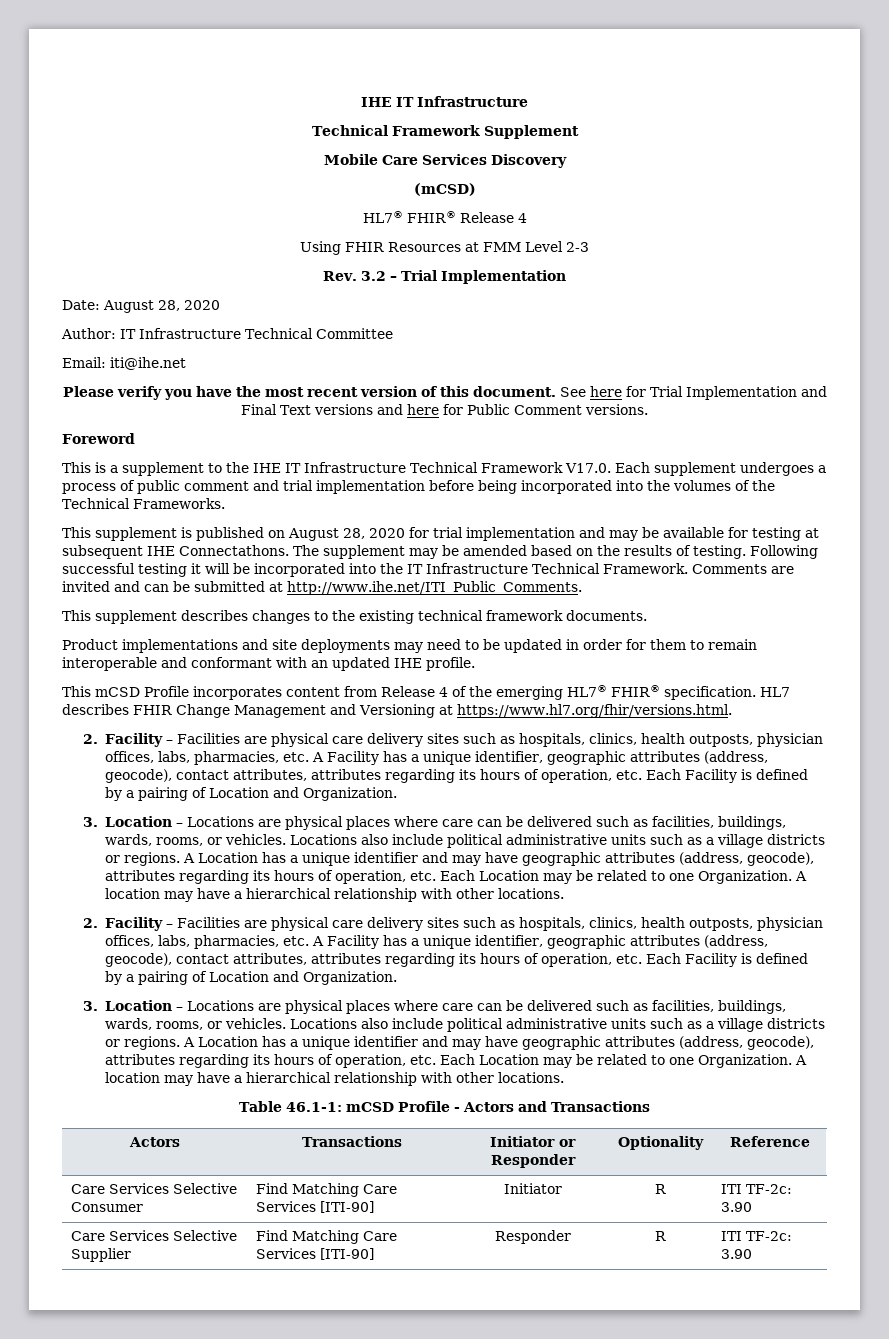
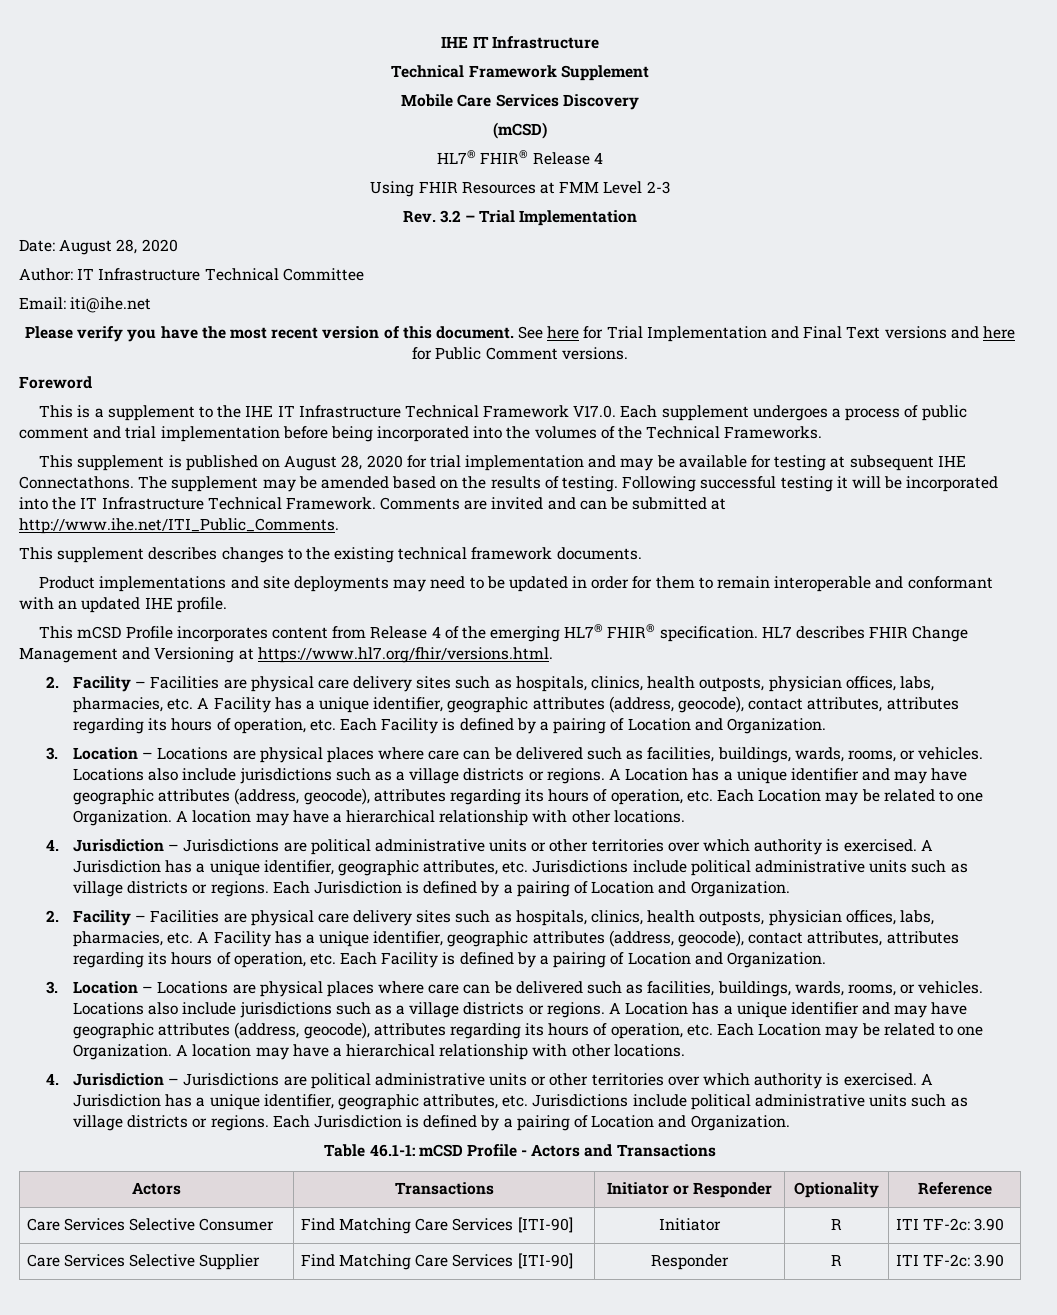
[446,834,646,848] political administrative units -> [239,768,332,784] jurisdictions
(564, 893) none -> [45,839,933,855] [72,860,968,876] [72,881,790,897] // 4. Jurisdiction – Jurisdictions are political administrative units or other territories over which authority is exercised. A Jurisdiction has a unique identifier, geographic attributes, etc. Jurisdictions include political administrative units such as village districts or regions. Each Jurisdiction is defined by a pairing of Location and Organization.
[446,1018,646,1032] political administrative units -> [239,1002,332,1018] jurisdictions
(564, 1077) none -> [45,1073,933,1089] [72,1094,968,1110] [72,1115,790,1131] // 4. Jurisdiction – Jurisdictions are political administrative units or other territories over which authority is exercised. A Jurisdiction has a unique identifier, geographic attributes, etc. Jurisdictions include political administrative units such as village districts or regions. Each Jurisdiction is defined by a pairing of Location and Organization.

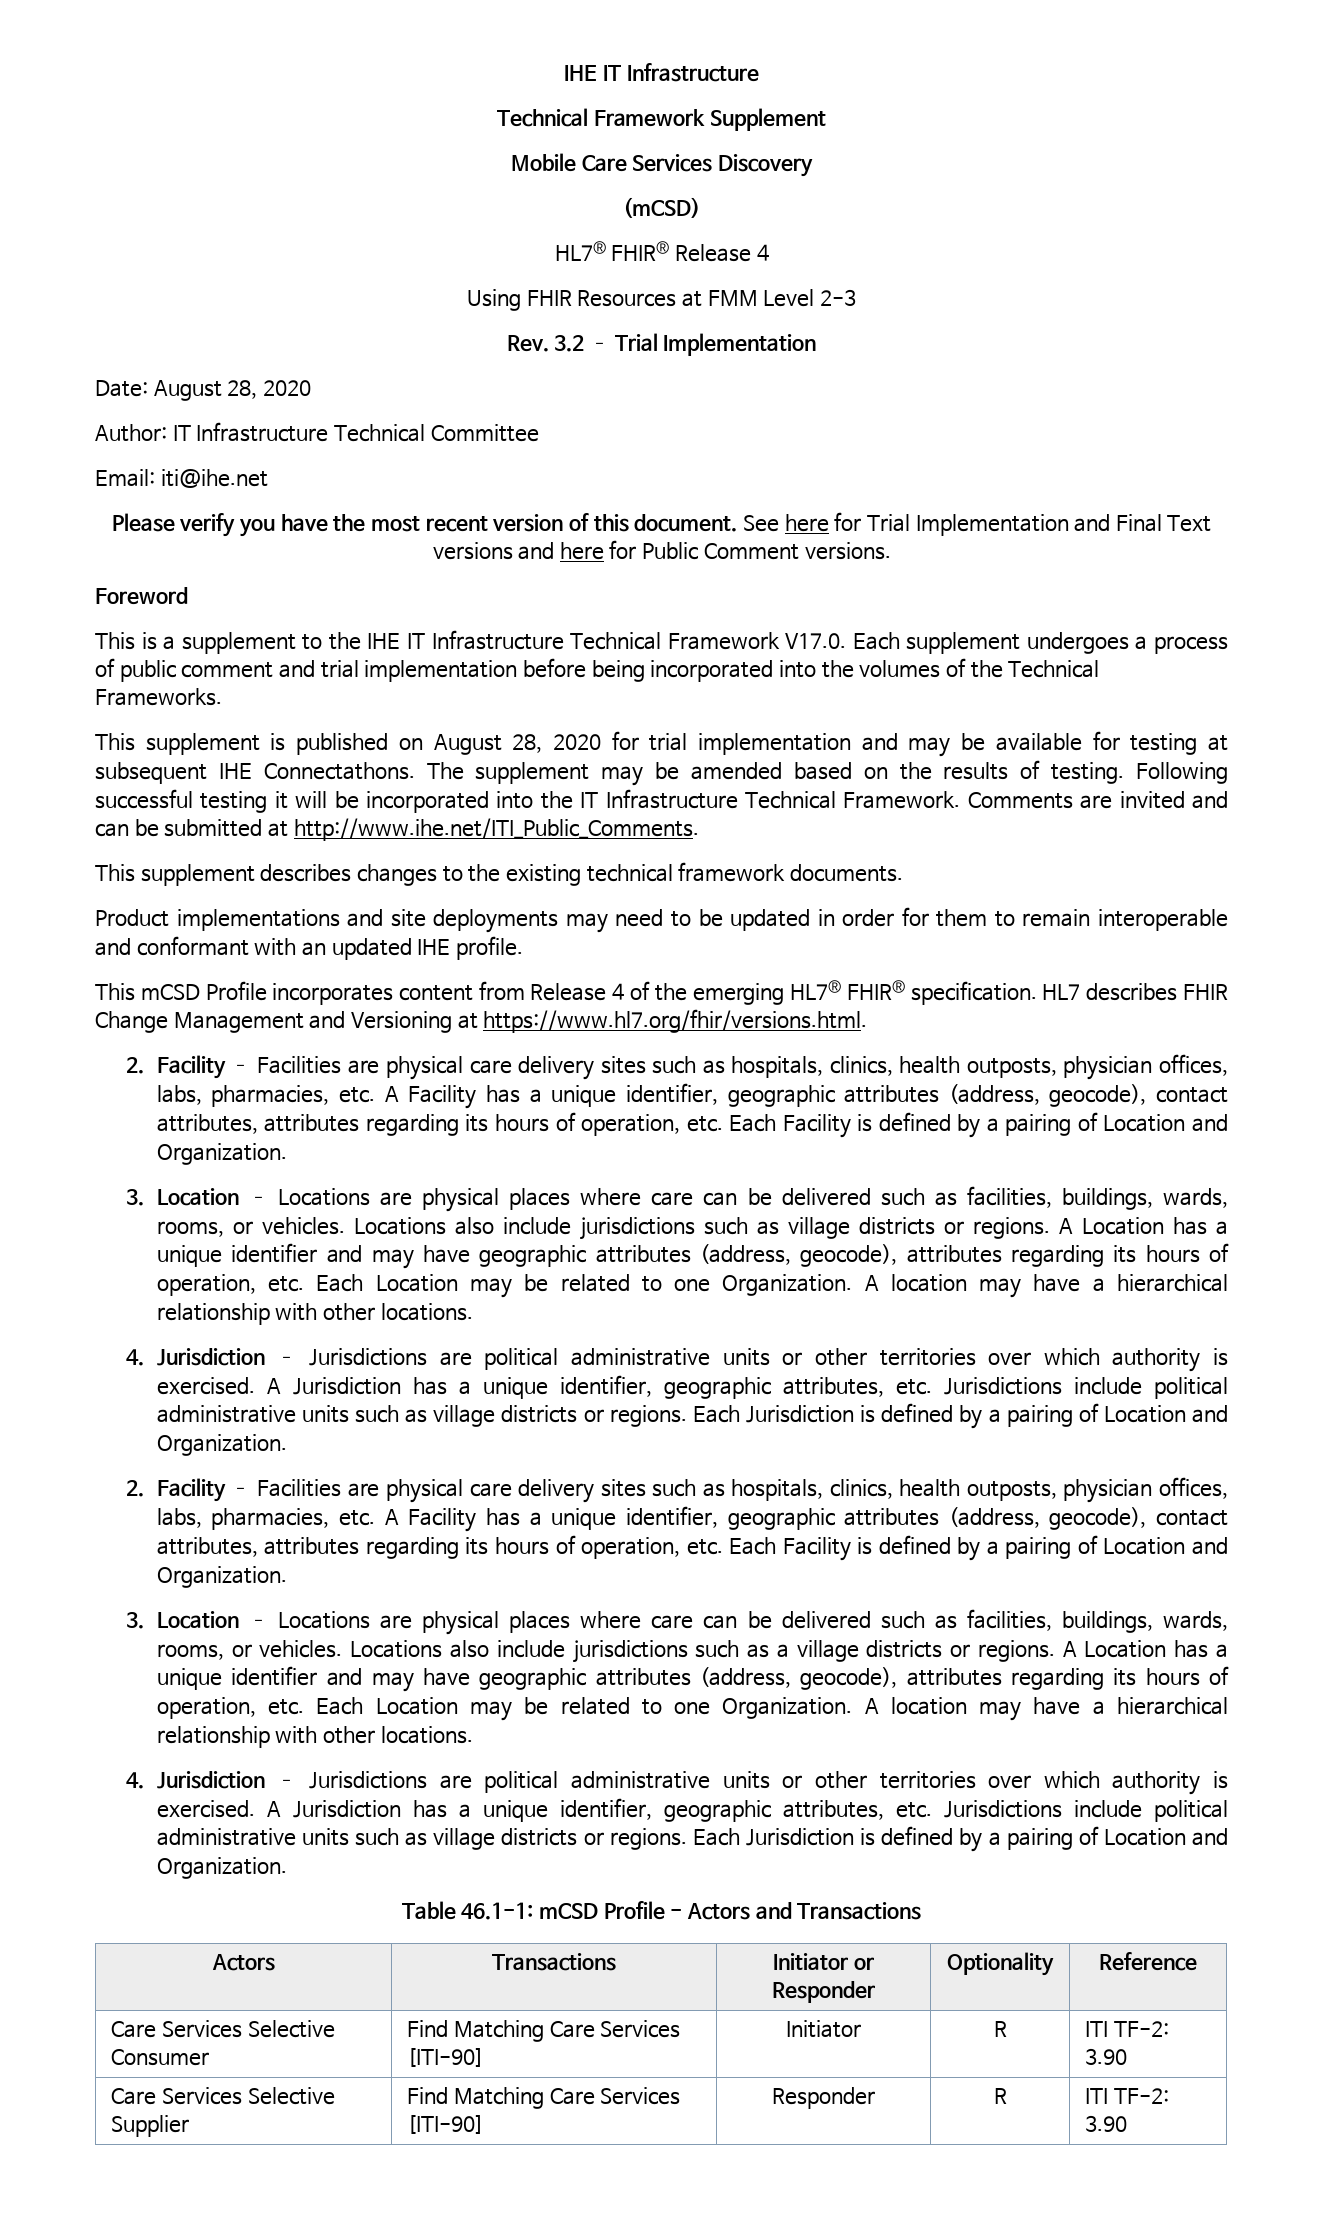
[396,771,406,781] a -> (779, 1228) none
[922,1218,970,1231] TF-2c: -> [1113,2021,1169,2037] TF-2:
[922,1254,970,1267] TF-2c: -> [1113,2088,1169,2104] TF-2:

